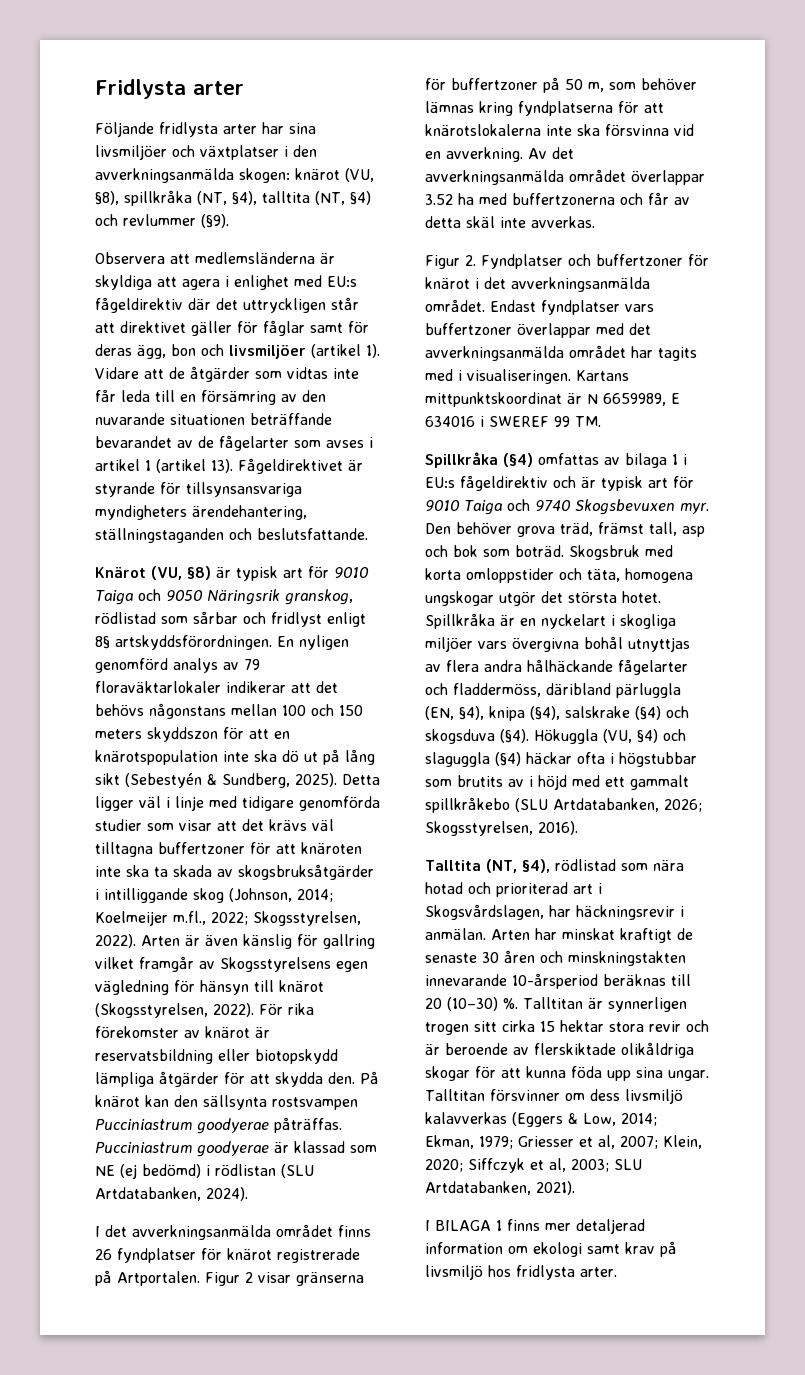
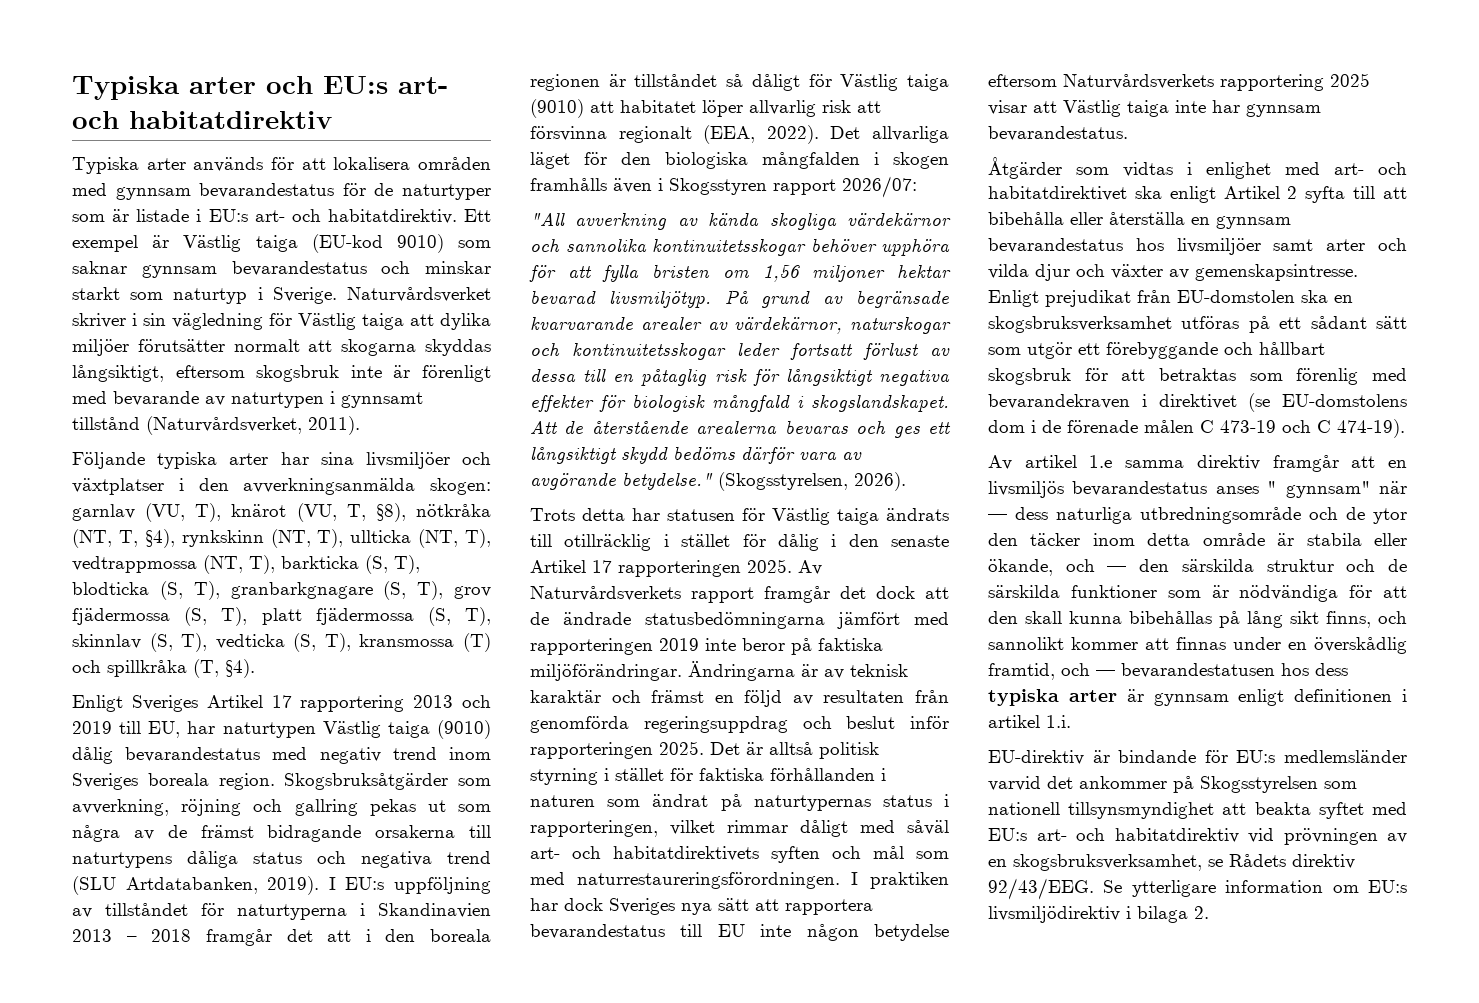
[95,79,244,99] Fridlysta arter -> [72,76,448,100] [72,111,332,129] [72,157,491,174] [72,183,492,200] [72,209,491,224] [72,234,491,253] [72,261,491,278] [72,287,491,304] [72,313,491,330] [72,339,492,356] [72,365,492,382] [72,391,423,408] [72,416,360,435] Typiska arter och EU:s art- och habitatdirektiv // Typiska arter används för att lokalisera områden med gynnsam bevarandestatus för de naturtyper som är listade i EU:s art- och habitatdirektiv. Ett exempel är Västlig taiga (EU-kod 9010) som saknar gynnsam bevarandestatus och minskar starkt som naturtyp i Sverige. Naturvårdsverket skriver i sin vägledning för Västlig taiga att dylika miljöer förutsätter normalt att skogarna skyddas långsiktigt, eftersom skogsbruk inte är förenligt med bevarande av naturtypen i gynnsamt tillstånd (Naturvårdsverket, 2011).
[159,122,218,137] fridlysta -> [157,452,218,469] typiska
[295,168,374,182] [95,190,371,206] [95,214,229,228] [95,252,335,264] [95,275,357,290] [95,297,359,313] [95,320,369,336] [95,344,380,359] [95,366,359,382] [95,389,326,405] [95,413,332,425] [95,435,373,451] [95,458,363,474] [95,482,302,497] [95,505,307,520] [95,528,368,543] [95,566,369,581] [95,589,353,605] [95,611,366,627] [95,635,349,650] [95,658,260,673] [95,681,338,693] [95,703,363,719] [95,727,290,742] [95,749,375,765] [95,773,380,788] [95,796,380,811] [95,819,334,831] [95,842,362,857] [95,864,374,880] [95,888,333,903] [95,911,361,926] [95,934,375,949] [95,956,368,972] [95,980,324,995] [95,1003,314,1018] [95,1026,270,1038] [95,1049,338,1064] [95,1071,379,1087] [95,1095,358,1110] [95,1117,342,1134] [95,1141,377,1157] [95,1164,314,1179] [95,1187,248,1201] [95,1224,371,1240] [95,1248,360,1263] [95,1270,364,1286] [425,77,697,93] [425,101,664,116] [425,124,694,136] [425,147,574,162] [425,169,705,185] [425,192,690,205] [425,216,595,228] [425,254,709,269] [425,277,650,292] [425,299,654,315] [425,323,651,338] [425,345,697,361] [425,369,629,384] [425,392,680,407] [425,416,601,427] [425,452,687,468] [425,475,694,491] [425,499,709,515] [425,522,705,537] [425,545,673,560] [425,568,693,583] [425,591,661,606] [425,613,676,629] [425,636,690,652] [425,659,688,675] [425,683,681,698] [425,706,689,721] [425,729,686,744] [425,752,697,767] [425,775,689,790] [425,797,702,813] [425,821,578,836] [425,859,684,873] [425,882,602,897] [425,904,684,920] [425,928,693,943] [425,950,686,966] [425,973,691,989] [425,997,687,1012] [425,1020,709,1035] [425,1042,694,1058] [425,1066,709,1081] [425,1089,683,1104] [425,1112,657,1127] [425,1135,702,1149] [425,1158,642,1173] [425,1181,575,1195] [425,1219,645,1234] [425,1241,677,1257] [425,1265,617,1280] knärot (VU, §8), spillkråka (NT, §4), talltita (NT, §4) och revlummer (§9). // Observera att medlemsländerna är skyldiga att agera i enlighet med EU:s fågeldirektiv där det uttryckligen står att direktivet gäller för fåglar samt för deras ägg, bon och livsmiljöer (artikel 1). Vidare att de åtgärder som vidtas inte får leda till en försämring av den nuvarande situationen beträffande bevarandet av de fågelarter som avses i artikel 1 (artikel 13). Fågeldirektivet är styrande för tillsynsansvariga myndigheters ärendehantering, ställningstaganden och beslutsfattande. // Knärot (VU, §8) är typisk art för 9010 Taiga och 9050 Näringsrik granskog, rödlistad som sårbar och fridlyst enligt 8§ artskyddsförordningen. En nyligen genomförd analys av 79 floraväktarlokaler indikerar att det behövs någonstans mellan 100 och 150 meters skyddszon för att en knärotspopulation inte ska dö ut på lång sikt (Sebestyén & Sundberg, 2025). Detta ligger väl i linje med tidigare genomförda studier som visar att det krävs väl tilltagna buffertzoner för att knäroten inte ska ta skada av skogsbruksåtgärder i intilliggande skog (Johnson, 2014; Koelmeijer m.fl., 2022; Skogsstyrelsen, 2022). Arten är även känslig för gallring vilket framgår av Skogsstyrelsens egen vägledning för hänsyn till knärot (Skogsstyrelsen, 2022). För rika förekomster av knärot är reservatsbildning eller biotopskydd lämpliga åtgärder för att skydda den. På knärot kan den sällsynta rostsvampen Pucciniastrum goodyerae påträffas. Pucciniastrum goodyerae är klassad som NE (ej bedömd) i rödlistan (SLU Artdatabanken, 2024). // I det avverkningsanmälda området finns 26 fyndplatser för knärot registrerade på Artportalen. Figur 2 visar gränserna för buffertzoner på 50 m, som behöver lämnas kring fyndplatserna för att knärotslokalerna inte ska försvinna vid en avverkning. Av det avverkningsanmälda området överlappar 3.52 ha med buffertzonerna och får av detta skäl inte avverkas. // Figur 2. Fyndplatser och buffertzoner för knärot i det avverkningsanmälda området. Endast fyndplatser vars buffertzoner överlappar med det avverkningsanmälda området har tagits med i visualiseringen. Kartans mittpunktskoordinat är N 6659989, E 634016 i SWEREF 99 TM. // Spillkråka (§4) omfattas av bilaga 1 i EU:s fågeldirektiv och är typisk art för 9010 Taiga och 9740 Skogsbevuxen myr. Den behöver grova träd, främst tall, asp och bok som boträd. Skogsbruk med korta omloppstider och täta, homogena ungskogar utgör det största hotet. Spillkråka är en nyckelart i skogliga miljöer vars övergivna bohål utnyttjas av flera andra hålhäckande fågelarter och fladdermöss, däribland pärluggla (EN, §4), knipa (§4), salskrake (§4) och skogsduva (§4). Hökuggla (VU, §4) och slaguggla (§4) häckar ofta i högstubbar som brutits av i höjd med ett gammalt spillkråkebo (SLU Artdatabanken, 2026; Skogsstyrelsen, 2016). // Talltita (NT, §4), rödlistad som nära hotad och prioriterad art i Skogsvårdslagen, har häckningsrevir i anmälan. Arten har minskat kraftigt de senaste 30 åren och minskningstakten innevarande 10-årsperiod beräknas till 20 (10–30) %. Talltitan är synnerligen trogen sitt cirka 15 hektar stora revir och är beroende av flerskiktade olikåldriga skogar för att kunna föda upp sina ungar. Talltitan försvinner om dess livsmiljö kalavverkas (Eggers & Low, 2014; Ekman, 1979; Griesser et al, 2007; Klein, 2020; Siffczyk et al, 2003; SLU Artdatabanken, 2021). // I BILAGA 1 finns mer detaljerad information om ekologi samt krav på livsmiljö hos fridlysta arter. -> [72,503,492,522] [72,529,491,548] [72,555,420,574] [72,581,491,600] [72,607,491,626] [72,633,491,652] [72,659,255,678] [72,695,491,712] [72,720,491,739] [72,747,491,764] [72,773,491,790] [72,799,492,816] [72,825,491,842] [72,851,491,868] [72,876,492,895] [72,903,491,920] [72,929,491,946] [530,74,949,91] [530,99,881,118] [530,125,949,144] [530,152,949,169] [530,176,917,198] [530,212,951,230] [530,238,950,256] [529,264,951,282] [530,290,949,308] [530,317,951,334] [530,343,950,360] [530,369,950,386] [530,394,949,412] [530,420,951,438] [530,446,862,464] [530,472,906,491] [530,508,949,525] [530,534,949,551] [530,559,822,577] [530,586,949,603] [530,612,949,629] [530,638,883,655] [530,661,908,681] [530,690,949,707] [530,716,949,733] [530,741,879,759] [530,768,886,785] [530,794,949,811] [530,820,949,837] [530,846,949,863] [530,872,949,889] [530,898,873,915] [530,924,949,941] [988,73,1370,91] [988,100,1321,117] [988,126,1128,141] [988,157,1407,179] [988,186,1407,203] [988,212,1291,229] [988,238,1407,255] [988,264,1358,281] [988,290,1353,307] [988,316,1407,333] [988,342,1325,359] [988,368,1407,385] [988,393,1407,412] [988,419,1405,438] [988,455,1407,472] [988,481,1407,498] [988,507,1407,524] [988,533,1407,546] [988,559,1407,576] [988,585,1407,602] [988,611,1407,628] [988,637,1407,654] [988,663,1348,680] [988,689,1407,706] [988,715,1071,728] [988,750,1407,765] [988,776,1357,793] [988,802,1407,819] [988,828,1407,845] [988,854,1355,871] [988,878,1407,900] [988,906,1209,923] garnlav (VU, T), knärot (VU, T, §8), nötkråka (NT, T, §4), rynkskinn (NT, T), ullticka (NT, T), vedtrappmossa (NT, T), barkticka (S, T), blodticka (S, T), granbarkgnagare (S, T), grov fjädermossa (S, T), platt fjädermossa (S, T), skinnlav (S, T), vedticka (S, T), kransmossa (T) och spillkråka (T, §4). // Enligt Sveriges Artikel 17 rapportering 2013 och 2019 till EU, har naturtypen Västlig taiga (9010) dålig bevarandestatus med negativ trend inom Sveriges boreala region. Skogsbruksåtgärder som avverkning, röjning och gallring pekas ut som några av de främst bidragande orsakerna till naturtypens dåliga status och negativa trend (SLU Artdatabanken, 2019). I EU:s uppföljning av tillståndet för naturtyperna i Skandinavien 2013 – 2018 framgår det att i den boreala regionen är tillståndet så dåligt för Västlig taiga (9010) att habitatet löper allvarlig risk att försvinna regionalt (EEA, 2022). Det allvarliga läget för den biologiska mångfalden i skogen framhålls även i Skogsstyren rapport 2026/07: // "All avverkning av kända skogliga värdekärnor och sannolika kontinuitetsskogar behöver upphöra för att fylla bristen om 1,56 miljoner hektar bevarad livsmiljötyp. På grund av begränsade kvarvarande arealer av värdekärnor, naturskogar och kontinuitetsskogar leder fortsatt förlust av dessa till en påtaglig risk för långsiktigt negativa effekter för biologisk mångfald i skogslandskapet. Att de återstående arealerna bevaras och ges ett långsiktigt skydd bedöms därför vara av avgörande betydelse." (Skogsstyrelsen, 2026). // Trots detta har statusen för Västlig taiga ändrats till otillräcklig i stället för dålig i den senaste Artikel 17 rapporteringen 2025. Av Naturvårdsverkets rapport framgår det dock att de ändrade statusbedömningarna jämfört med rapporteringen 2019 inte beror på faktiska miljöförändringar. Ändringarna är av teknisk karaktär och främst en följd av resultaten från genomförda regeringsuppdrag och beslut inför rapporteringen 2025. Det är alltså politisk styrning i stället för faktiska förhållanden i naturen som ändrat på naturtypernas status i rapporteringen, vilket rimmar dåligt med såväl art- och habitatdirektivets syften och mål som med naturrestaureringsförordningen. I praktiken har dock Sveriges nya sätt att rapportera bevarandestatus till EU inte någon betydelse eftersom Naturvårdsverkets rapportering 2025 visar att Västlig taiga inte har gynnsam bevarandestatus. // Åtgärder som vidtas i enlighet med art- och habitatdirektivet ska enligt Artikel 2 syfta till att bibehålla eller återställa en gynnsam bevarandestatus hos livsmiljöer samt arter och vilda djur och växter av gemenskapsintresse. Enligt prejudikat från EU-domstolen ska en skogsbruksverksamhet utföras på ett sådant sätt som utgör ett förebyggande och hållbart skogsbruk för att betraktas som förenlig med bevarandekraven i direktivet (se EU-domstolens dom i de förenade målen C 473-19 och C 474-19). // Av artikel 1.e samma direktiv framgår att en livsmiljös bevarandestatus anses " gynnsam" när — dess naturliga utbredningsområde och de ytor den täcker inom detta område är stabila eller ökande, och — den särskilda struktur och de särskilda funktioner som är nödvändiga för att den skall kunna bibehållas på lång sikt finns, och sannolikt kommer att finnas under en överskådlig framtid, och — bevarandestatusen hos dess typiska arter är gynnsam enligt definitionen i artikel 1.i. // EU-direktiv är bindande för EU:s medlemsländer varvid det ankommer på Skogsstyrelsen som nationell tillsynsmyndighet att beakta syftet med EU:s art- och habitatdirektiv vid prövningen av en skogsbruksverksamhet, se Rådets direktiv 92/43/EEG. Se ytterligare information om EU:s livsmiljödirektiv i bilaga 2.

